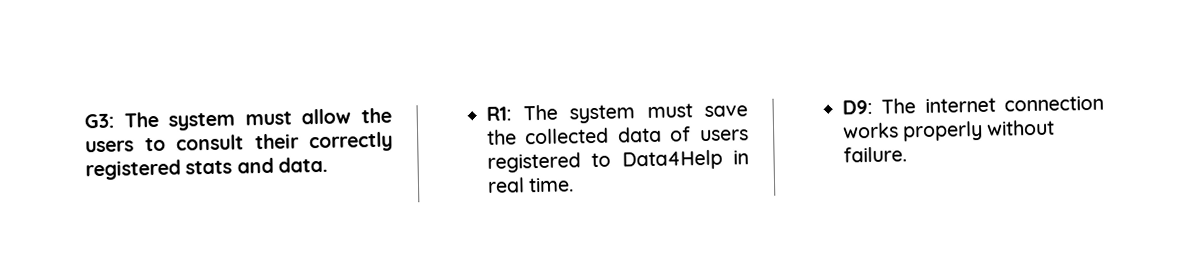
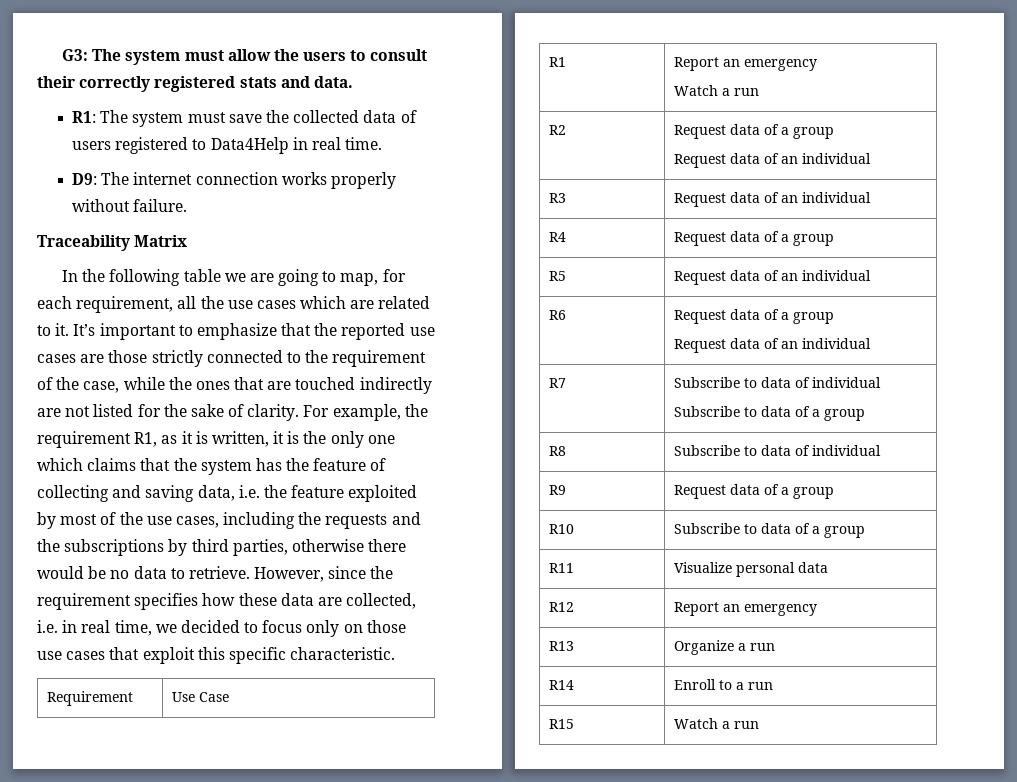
(907, 154) none -> [37,235,188,251] [61,269,406,286] [37,296,431,313] [37,323,435,340] [37,350,427,367] [37,377,432,394] [37,404,428,421] [37,431,395,448] [37,458,387,475] [37,485,418,502] [37,512,421,529] [37,539,407,556] [37,566,394,582] [37,593,417,610] [37,620,406,637] [37,647,396,664] [47,691,134,706] [172,692,230,702] [549,57,567,67] [674,57,818,71] [674,85,760,96] [549,125,567,135] [674,124,835,139] [674,153,872,168] [549,193,567,203] [674,192,872,207] [549,232,567,242] [674,231,835,246] [549,271,567,281] [674,270,872,285] [549,310,567,320] [674,309,835,324] [674,338,872,353] [549,378,567,388] [674,377,882,388] [674,406,866,421] [549,446,567,456] [674,445,882,456] [549,485,567,495] [674,484,835,499] [549,524,575,534] [674,523,866,538] [549,563,575,573] [674,562,829,577] [549,602,575,612] [674,602,818,616] [549,641,575,651] [674,640,776,655] [549,680,575,690] [674,679,774,690] [549,719,575,729] [674,718,760,729] // Traceability Matrix // In the following table we are going to map, for each requirement, all the use cases which are related to it. It’s important to emphasize that the reported use cases are those strictly connected to the requirement of the case, while the ones that are touched indirectly are not listed for the sake of clarity. For example, the requirement R1, as it is written, it is the only one which claims that the system has the feature of collecting and saving data, i.e. the feature exploited by most of the use cases, including the requests and the subscriptions by third parties, otherwise there would be no data to retrieve. However, since the requirement specifies how these data are collected, i.e. in real time, we decided to focus only on those use cases that exploit this specific characteristic. // Requirement | Use Case // R1 | Report an emergency // Watch a run // R2 | Request data of a group // Request data of an individual // R3 | Request data of an individual // R4 | Request data of a group // R5 | Request data of an individual // R6 | Request data of a group // Request data of an individual // R7 | Subscribe to data of individual // Subscribe to data of a group // R8 | Subscribe to data of individual // R9 | Request data of a group // R10 | Subscribe to data of a group // R11 | Visualize personal data // R12 | Report an emergency // R13 | Organize a run // R14 | Enroll to a run // R15 | Watch a run

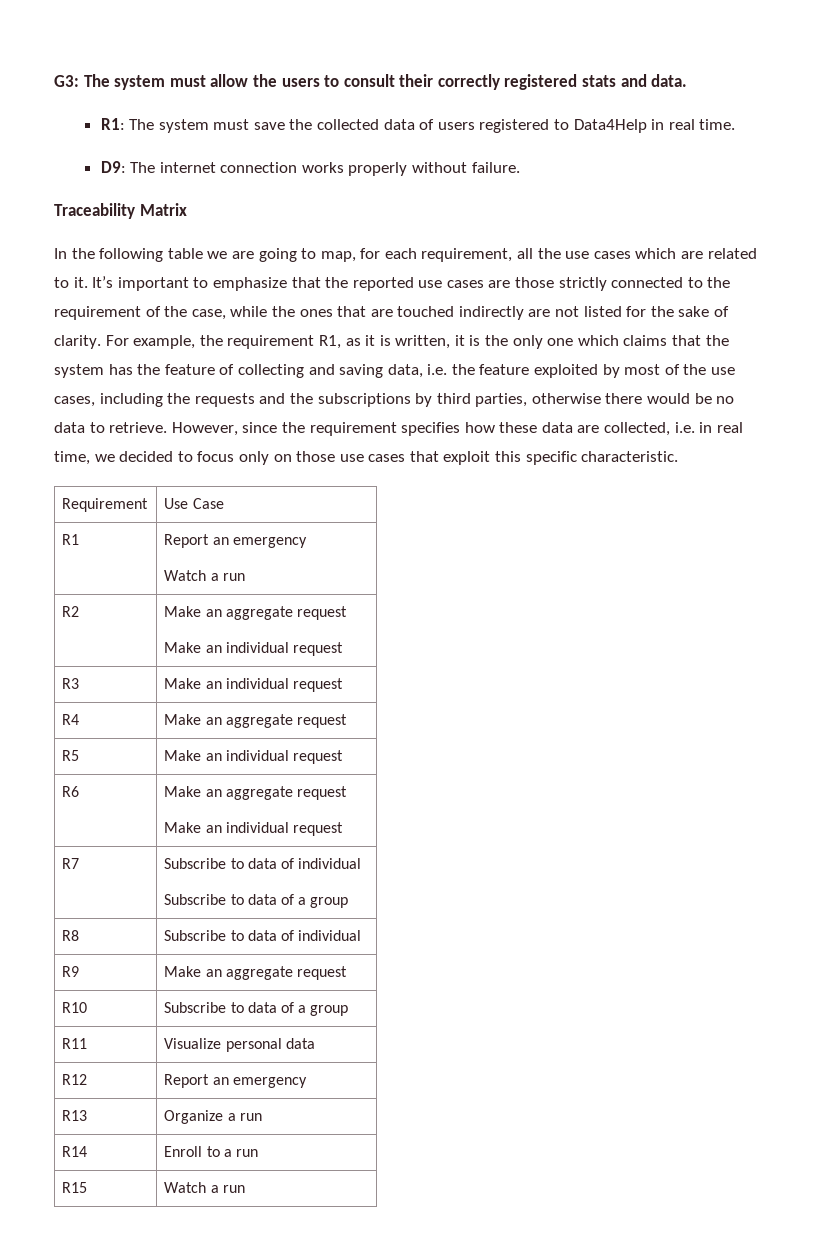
[674,124,835,139] [674,153,872,168] Request data of a group // Request data of an individual -> [164,606,347,620] [164,642,343,656] Make an aggregate request // Make an individual request
[674,192,872,207] Request data of an individual -> [164,678,343,692] Make an individual request
[674,231,835,246] [549,271,567,281] [674,270,872,285] Request data of a group // R5 | Request data of an individual -> [164,714,347,728] [62,750,80,761] [164,750,343,764] Make an aggregate request // R5 | Make an individual request
[674,309,835,324] [674,338,872,353] Request data of a group // Request data of an individual -> [164,786,347,800] [164,822,343,836] Make an aggregate request // Make an individual request
[674,484,835,499] Request data of a group -> [164,966,347,980] Make an aggregate request

